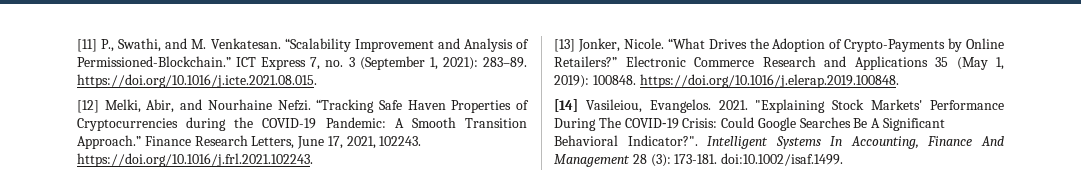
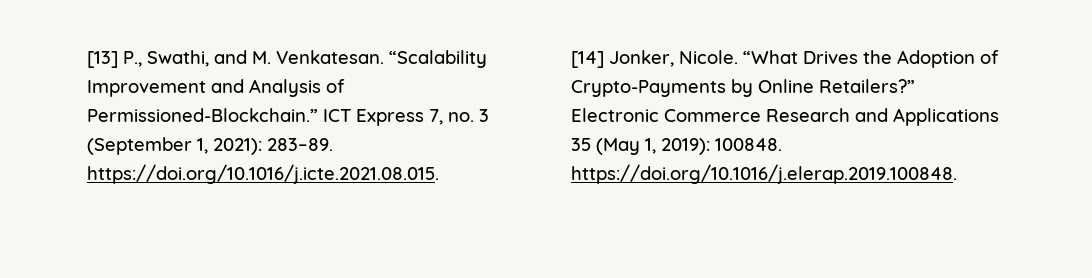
[77,39,97,52] [11] -> [87,51,118,68] [13]
[77,99,529,113] [77,117,527,131] [77,135,422,149] [77,153,313,167] [554,39,575,52] [12] Melki, Abir, and Nourhaine Nefzi. “Tracking Safe Haven Properties of Cryptocurrencies during the COVID-19 Pandemic: A Smooth Transition Approach.” Finance Research Letters, June 17, 2021, 102243. https://doi.org/10.1016/j.frl.2021.102243. // [13] -> [571,51,604,68] [14]
[554,99,1004,113] [554,117,946,131] [554,135,1004,149] [554,153,844,167] // [14] Vasileiou, Evangelos. 2021. "Explaining Stock Markets' Performance During The COVID‐19 Crisis: Could Google Searches Be A Significant Behavioral Indicator?". Intelligent Systems In Accounting, Finance And Management 28 (3): 173-181. doi:10.1002/isaf.1499. -> (957, 174) none

